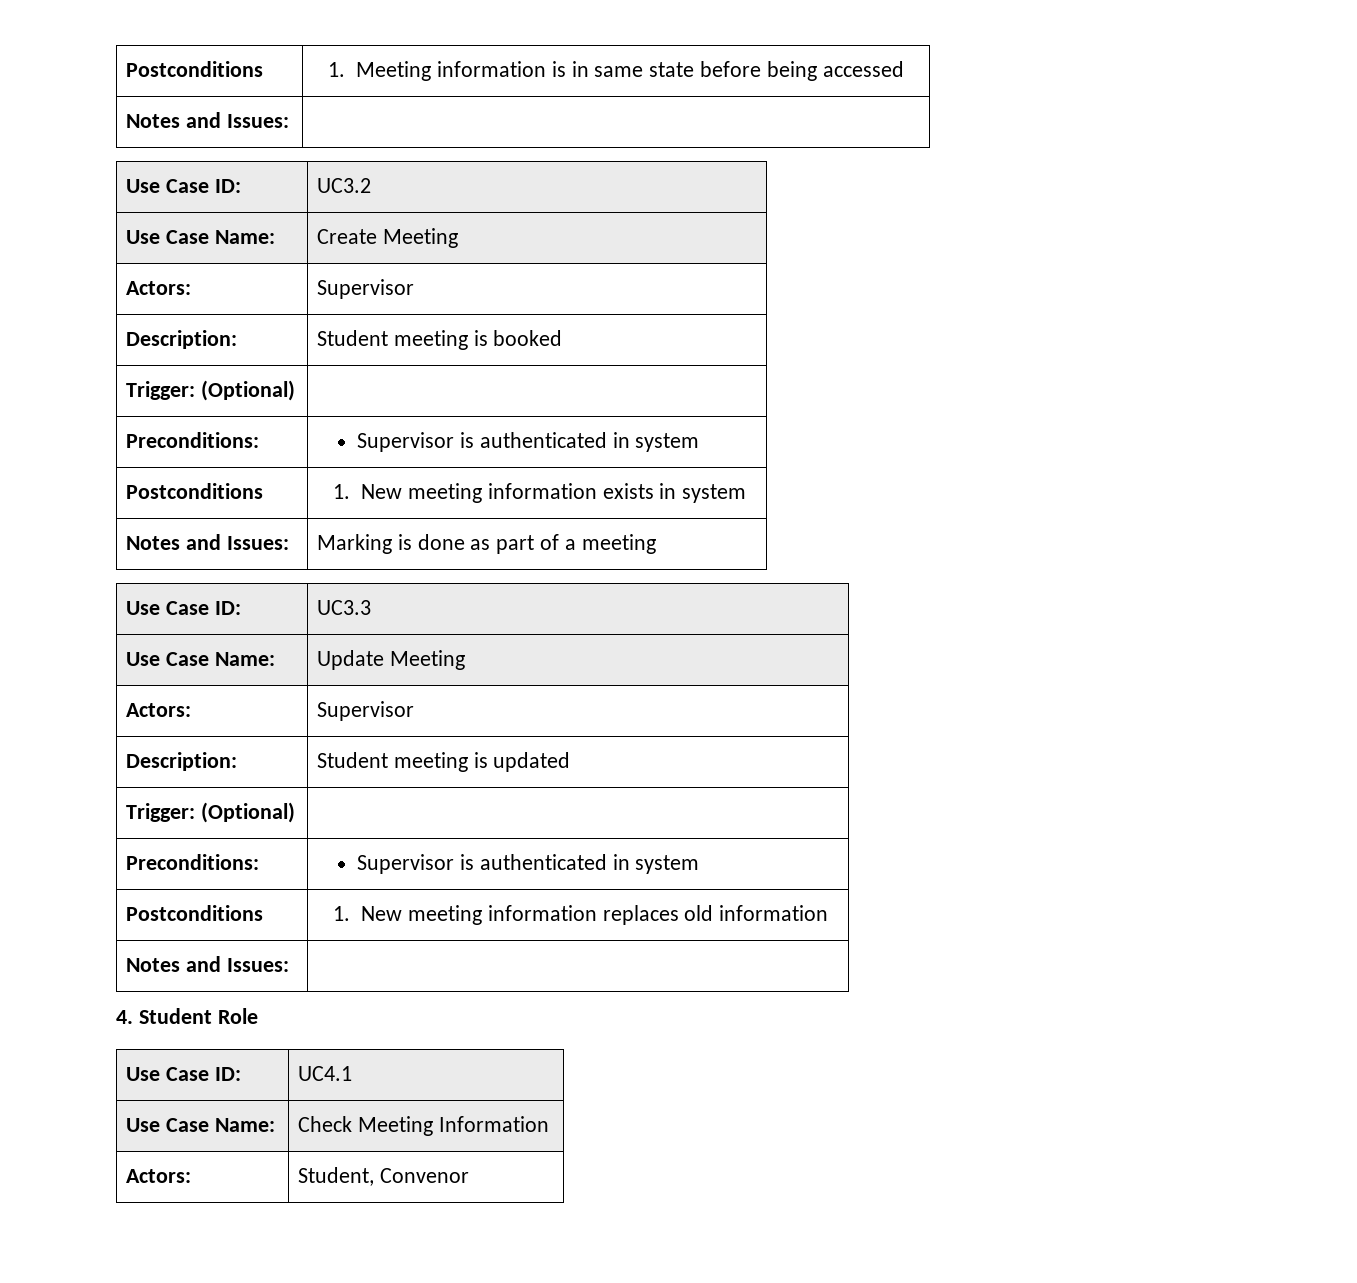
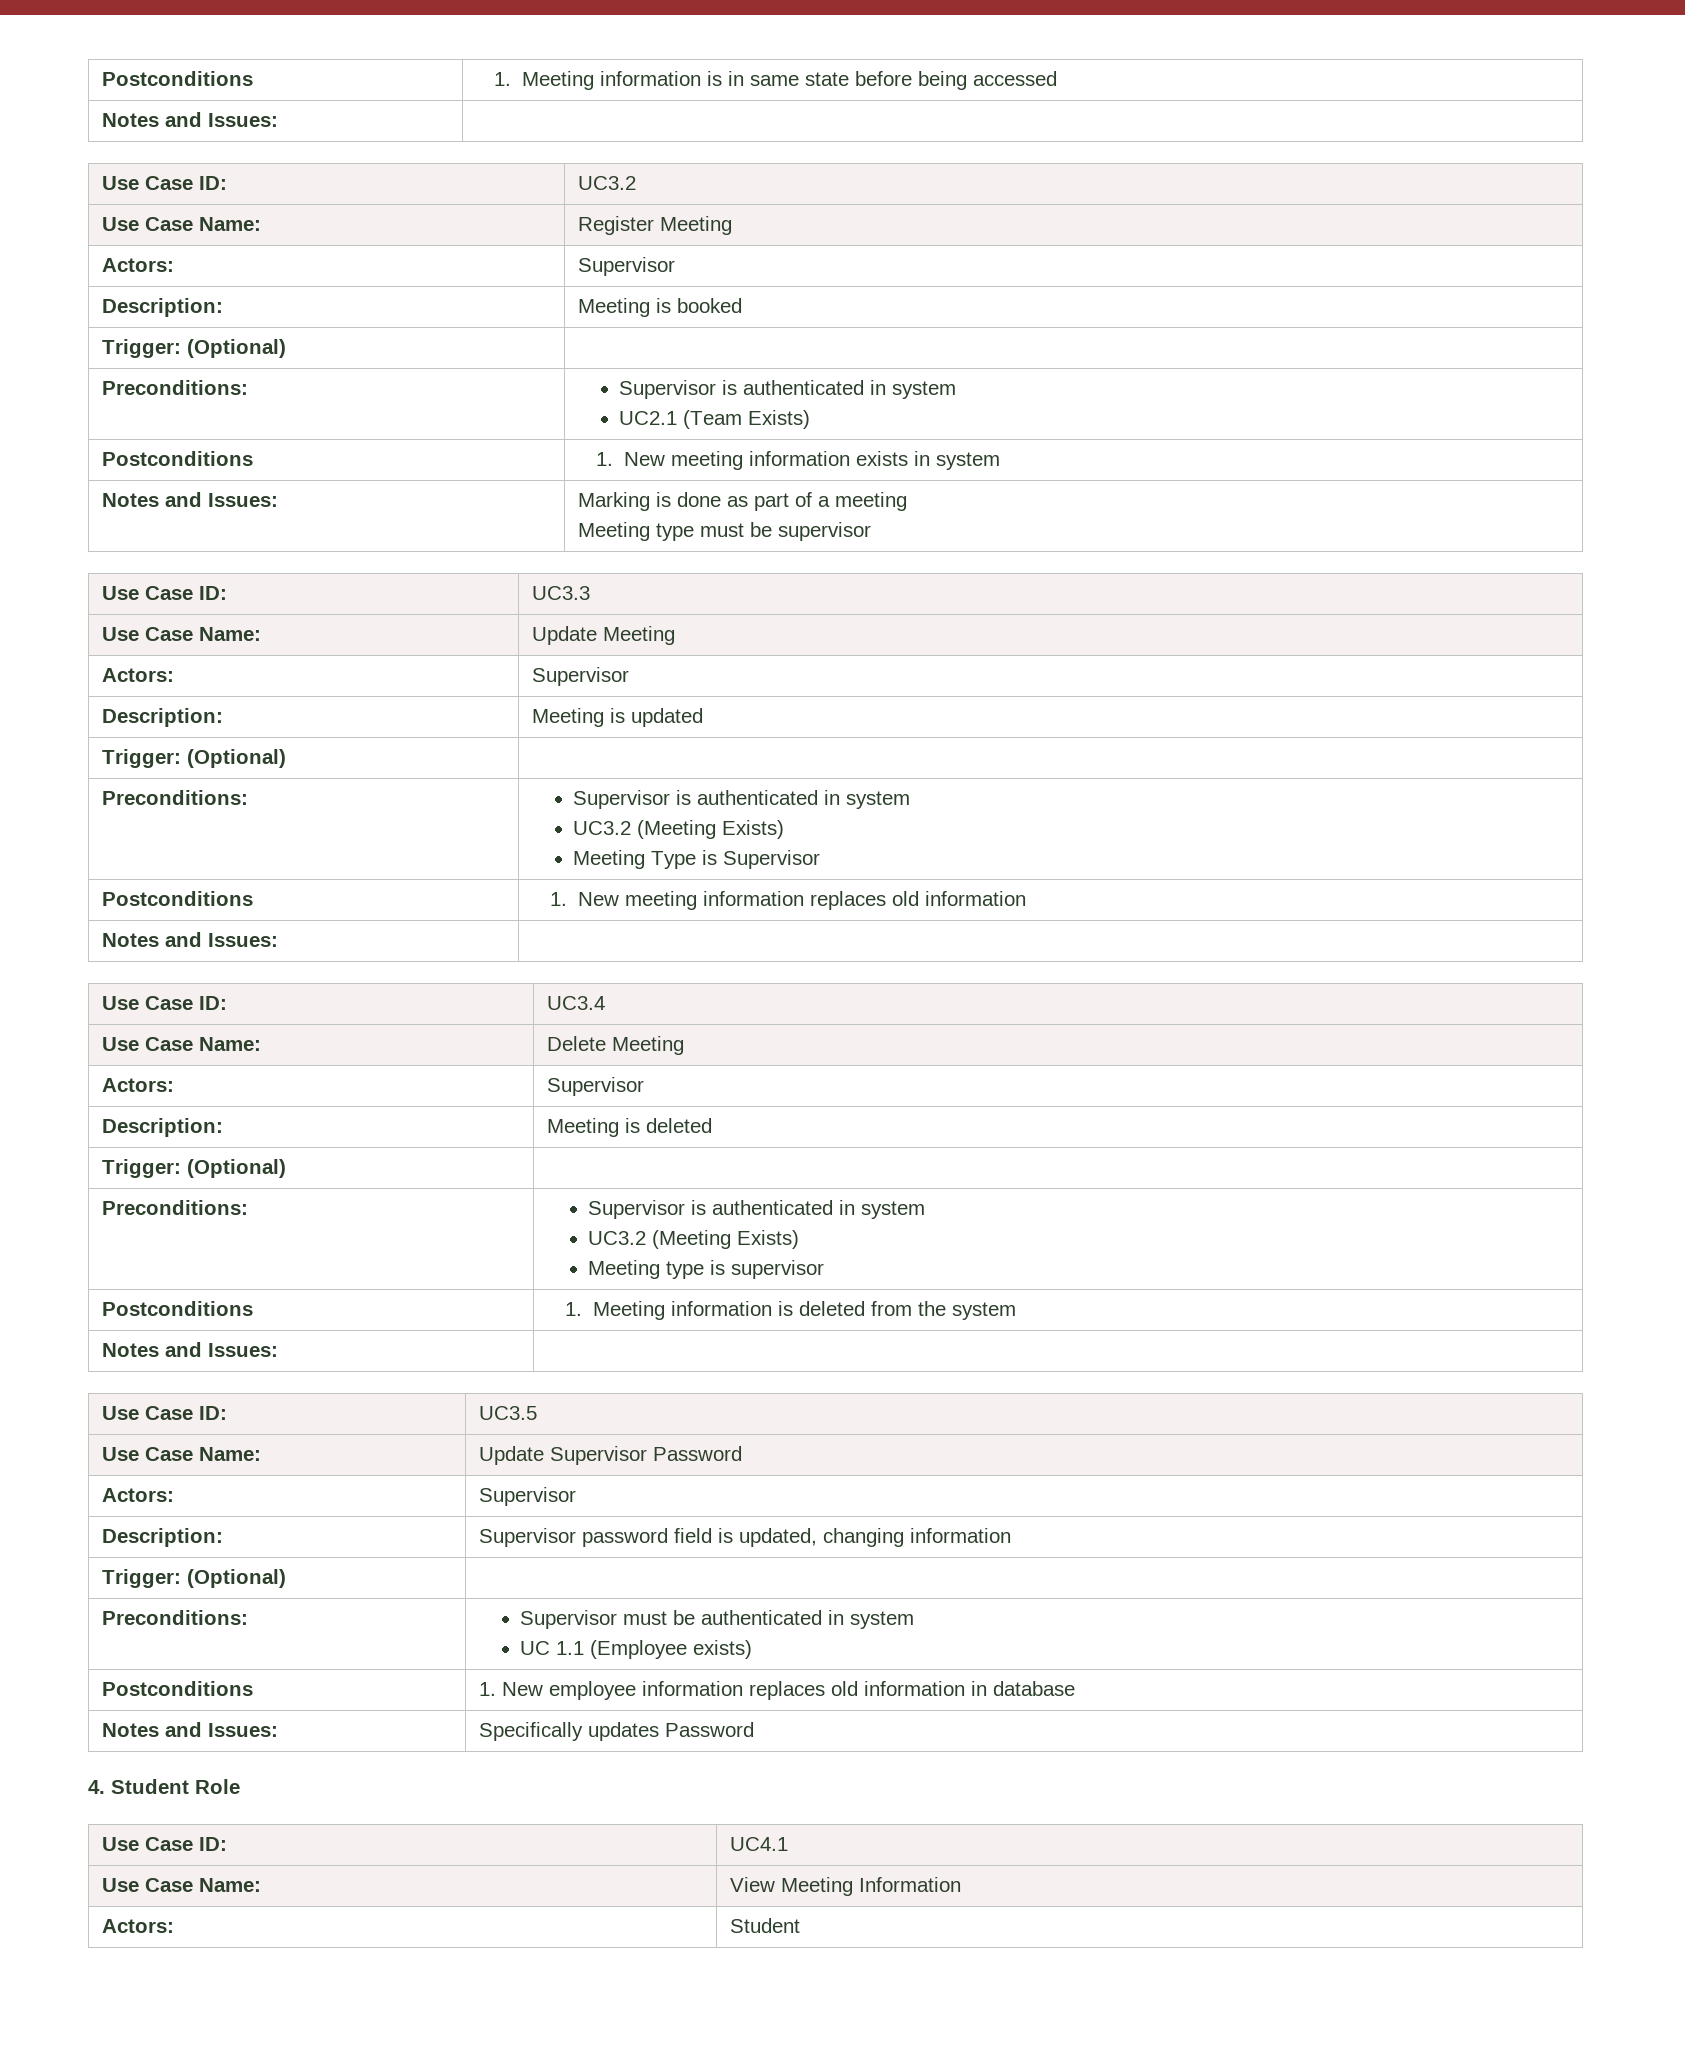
[316,228,458,248] [125,281,191,295] [316,279,414,299] [125,330,237,349] [316,330,468,350] Create Meeting // Actors: | Supervisor // Description: | Student meeting -> [577,216,732,235] [101,258,174,272] [577,257,675,276] [101,298,223,317] [577,298,650,317] Register Meeting // Actors: | Supervisor // Description: | Meeting
(700, 442) none -> [619,410,811,429] // UC2.1 (Team Exists)
(656, 544) none -> [577,522,871,541] // Meeting type must be supervisor
[316,752,468,772] Student meeting -> [531,708,604,727] Meeting
(700, 864) none -> [573,820,785,839] [573,850,821,869] // UC3.2 (Meeting Exists) // Meeting Type is Supervisor
(289, 965) none -> [101,996,227,1010] [546,996,605,1010] [101,1037,261,1051] [546,1036,684,1055] [101,1078,174,1092] [546,1077,644,1096] [101,1118,223,1137] [546,1118,712,1137] [101,1159,286,1178] [101,1200,248,1215] [588,1200,926,1219] [588,1230,800,1249] [588,1260,825,1279] [101,1301,253,1316] [565,1301,1016,1320] [101,1342,278,1357] [101,1406,227,1420] [478,1406,537,1420] [101,1447,261,1461] [478,1446,742,1465] [101,1488,174,1502] [478,1487,576,1506] [101,1528,223,1547] [478,1528,1011,1547] [101,1569,286,1588] [101,1610,248,1625] [520,1610,915,1629] [520,1640,753,1659] [101,1681,253,1696] [478,1681,1075,1700] [101,1722,278,1737] [478,1722,754,1741] // Use Case ID: | UC3.4 // Use Case Name: | Delete Meeting // Actors: | Supervisor // Description: | Meeting is deleted // Trigger: (Optional) | // Preconditions: | Supervisor is authenticated in system // UC3.2 (Meeting Exists) // Meeting type is supervisor // Postconditions | 1. Meeting information is deleted from the system // Notes and Issues: | // Use Case ID: | UC3.5 // Use Case Name: | Update Supervisor Password // Actors: | Supervisor // Description: | Supervisor password field is updated, changing information // Trigger: (Optional) | // Preconditions: | Supervisor must be authenticated in system // UC 1.1 (Employee exists) // Postconditions | 1. New employee information replaces old information in database // Notes and Issues: | Specifically updates Password
[297,1116,352,1132] Check -> [729,1877,775,1892] View
[297,1167,469,1186] Student, Convenor -> [729,1918,800,1933] Student

